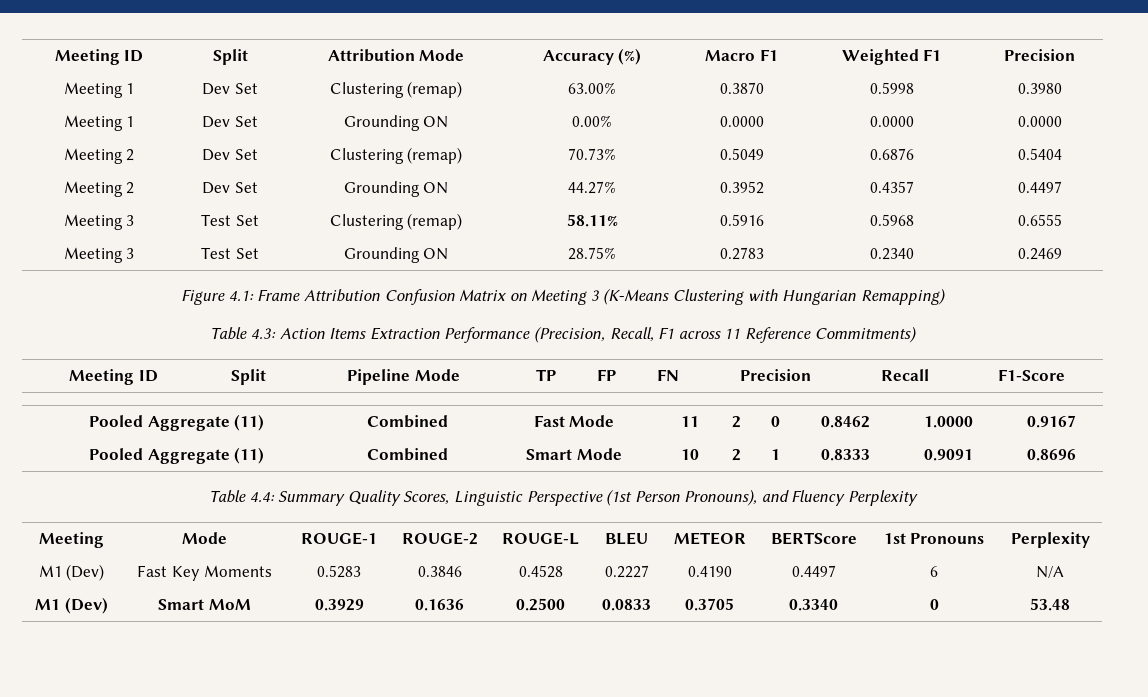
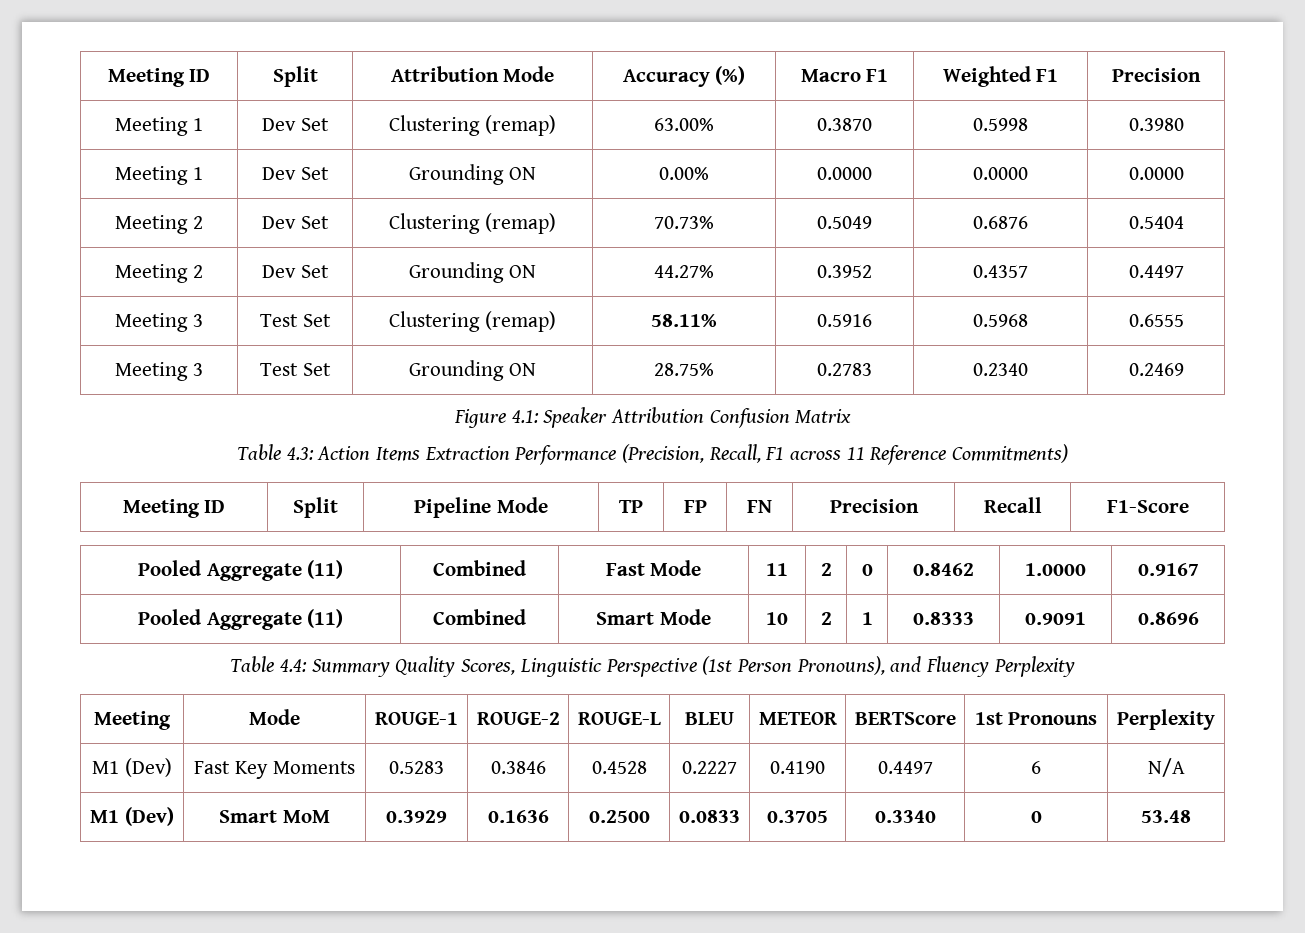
[257,289,301,301] Frame -> [543,407,608,428] Speaker
[509,288,946,305] on Meeting 3 (K-Means Clustering with Hungarian Remapping) -> (852, 416) none

